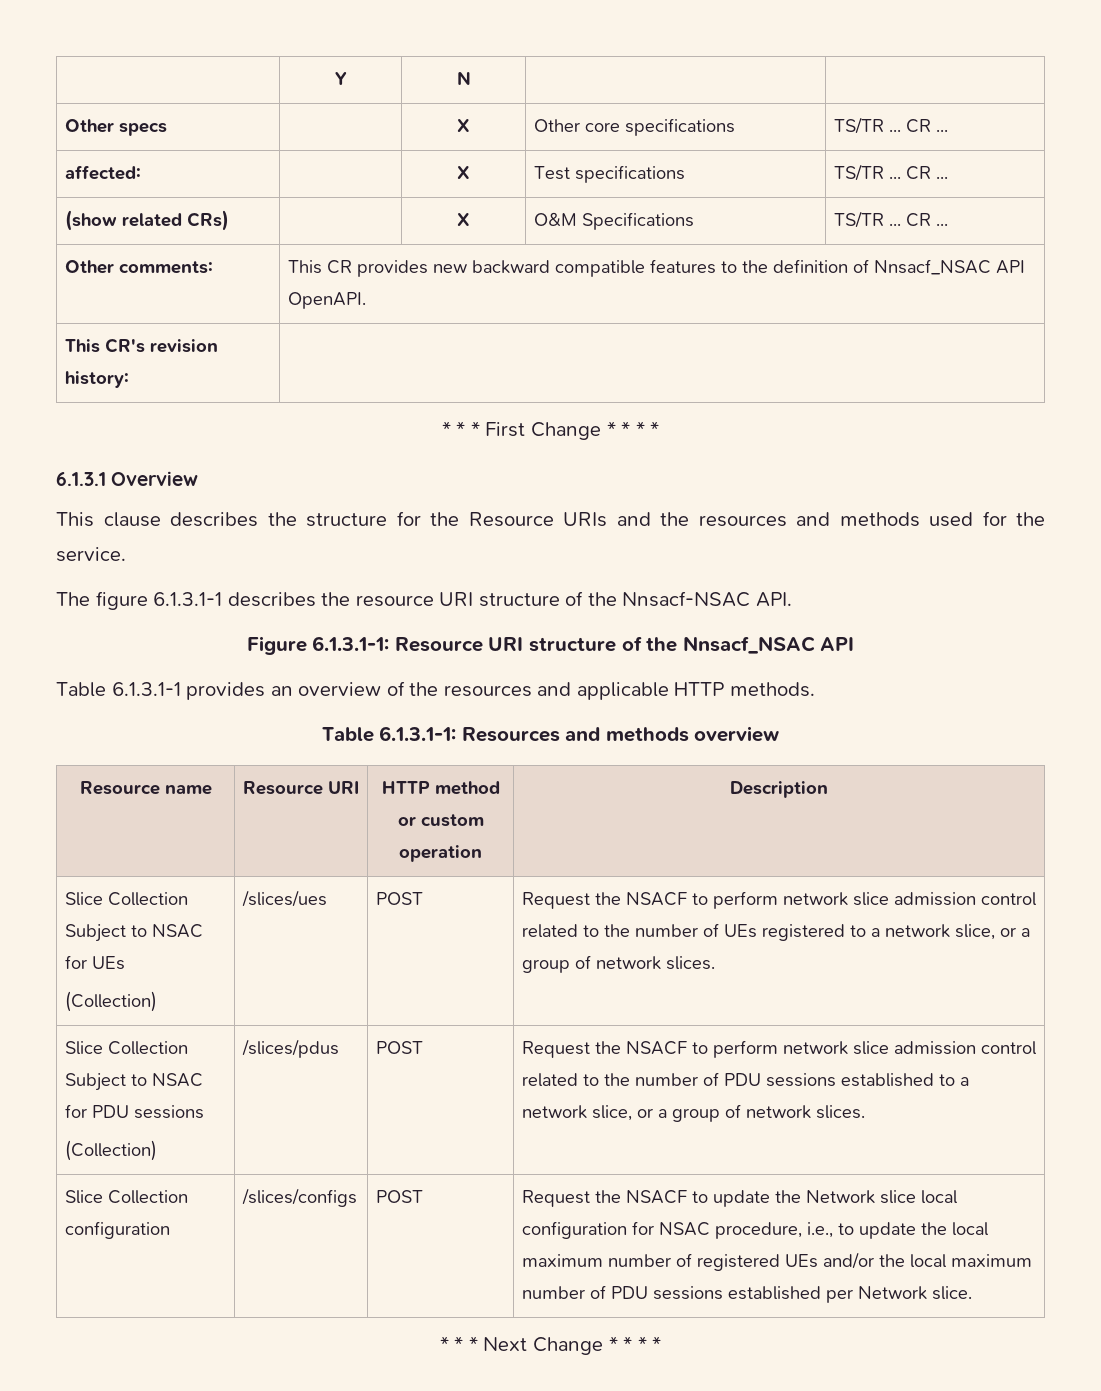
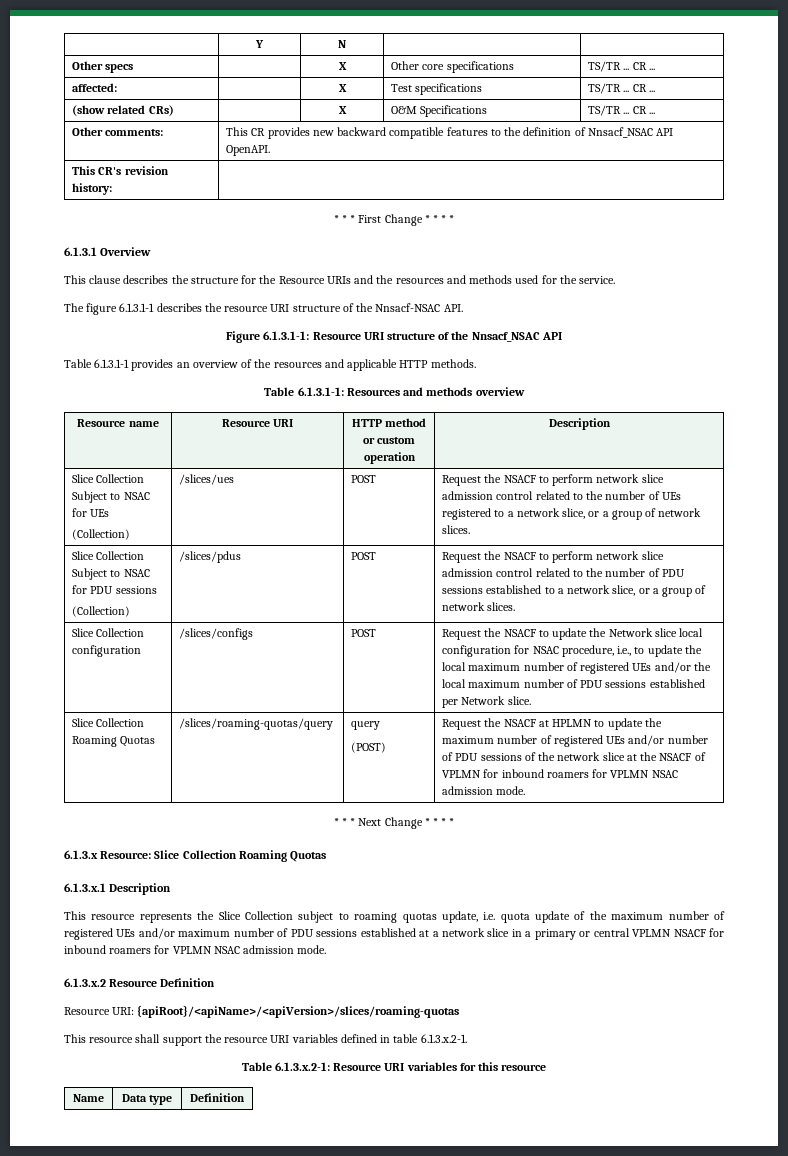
(972, 1293) none -> [72,718,145,727] [72,736,156,747] [179,718,334,730] [351,721,381,730] [351,742,387,753] [442,718,662,730] [442,735,708,747] [442,752,706,761] [442,769,678,778] [442,786,526,795] // Slice Collection Roaming Quotas | /slices/roaming-quotas/query | query // (POST) | Request the NSACF at HPLMN to update the maximum number of registered UEs and/or number of PDU sessions of the network slice at the NSACF of VPLMN for inbound roamers for VPLMN NSAC admission mode.
(662, 1343) none -> [64,850,327,862] [64,883,172,895] [64,911,726,923] [64,928,725,940] [64,945,327,954] [64,978,216,987] [64,1005,460,1018] [64,1034,467,1046] [241,1062,547,1071] [73,1094,104,1102] [121,1094,173,1105] [190,1093,245,1102] // 6.1.3.x Resource: Slice Collection Roaming Quotas // 6.1.3.x.1 Description // This resource represents the Slice Collection subject to roaming quotas update, i.e. quota update of the maximum number of registered UEs and/or maximum number of PDU sessions established at a network slice in a primary or central VPLMN NSACF for inbound roamers for VPLMN NSAC admission mode. // 6.1.3.x.2 Resource Definition // Resource URI: {apiRoot}/<apiName>/<apiVersion>/slices/roaming-quotas // This resource shall support the resource URI variables defined in table 6.1.3.x.2-1. // Table 6.1.3.x.2-1: Resource URI variables for this resource // Name | Data type | Definition

